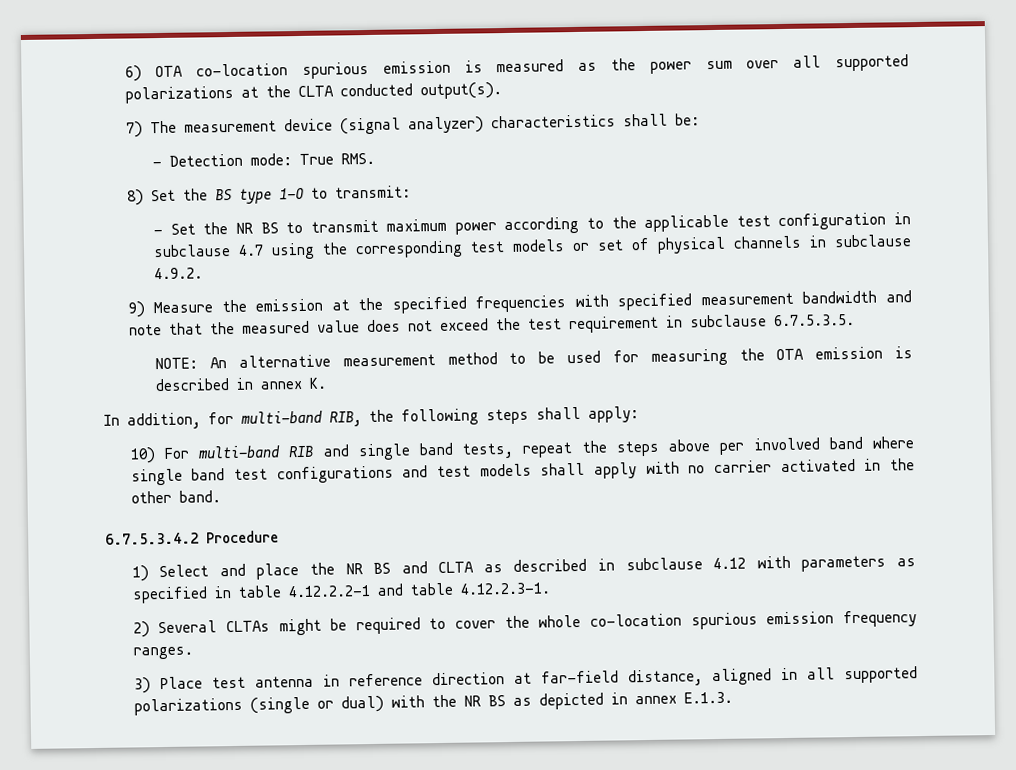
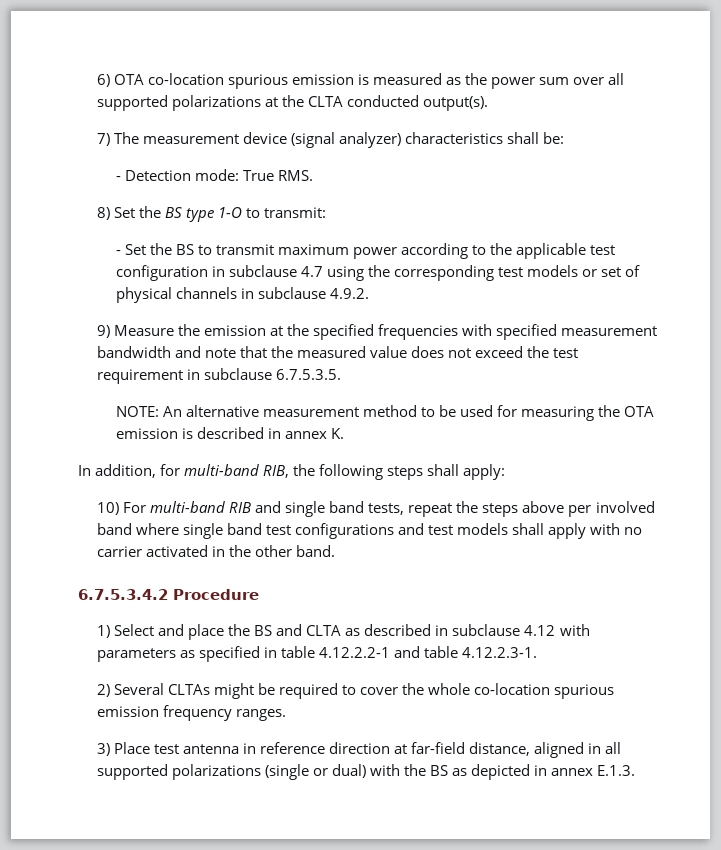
[235,222,253,234] NR -> (172, 249) none
[345,563,363,575] NR -> (251, 630) none
[463,695,481,707] NR -> (427, 770) none

